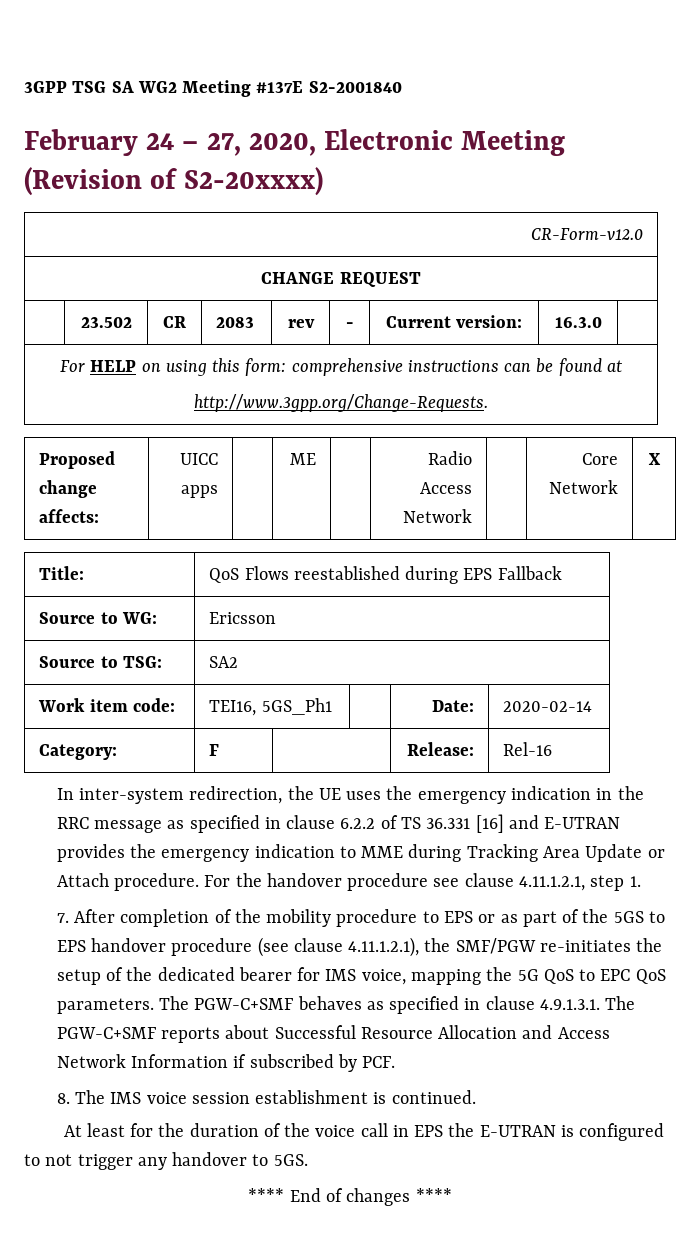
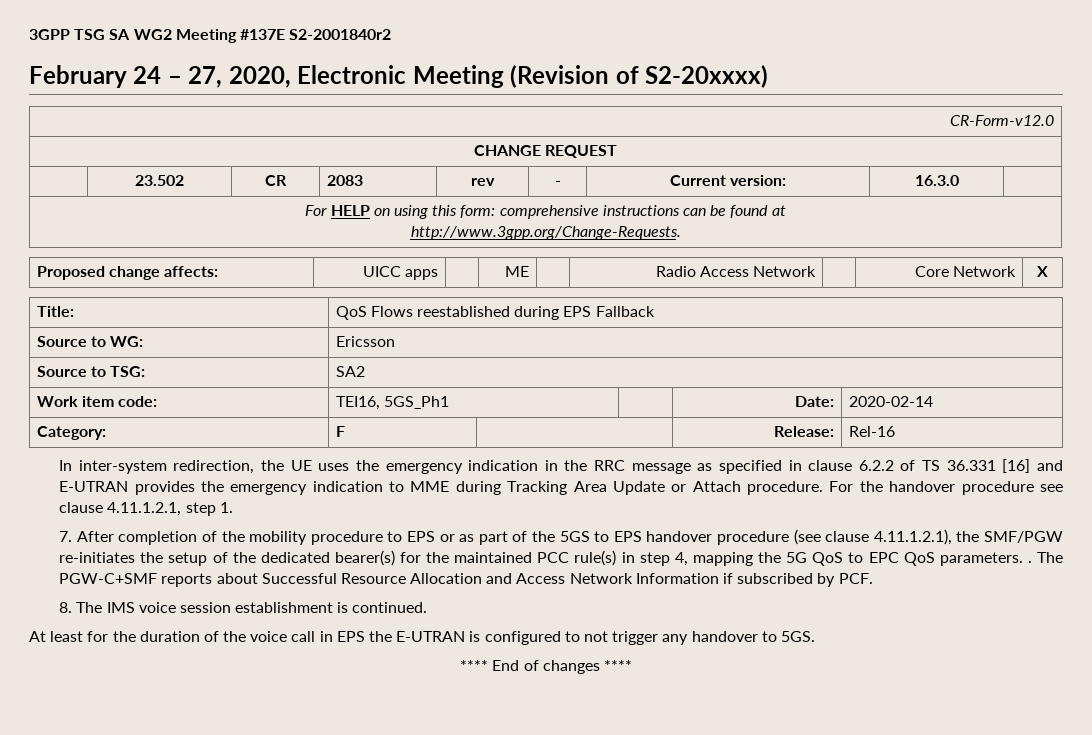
[308,81,402,93] S2-2001840 -> [289,29,392,40] S2-2001840r2
[238,967,406,985] bearer for IMS voice, -> [334,550,688,566] bearer(s) for the maintained PCC rule(s) in step 4,
[159,996,600,1014] The PGW-C+SMF behaves as specified in clause 4.9.1.3.1. -> [1027,561,1032,563] .

